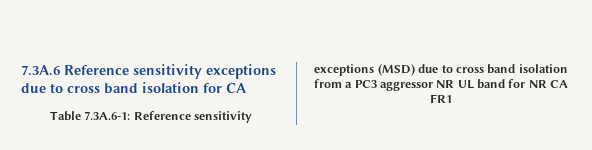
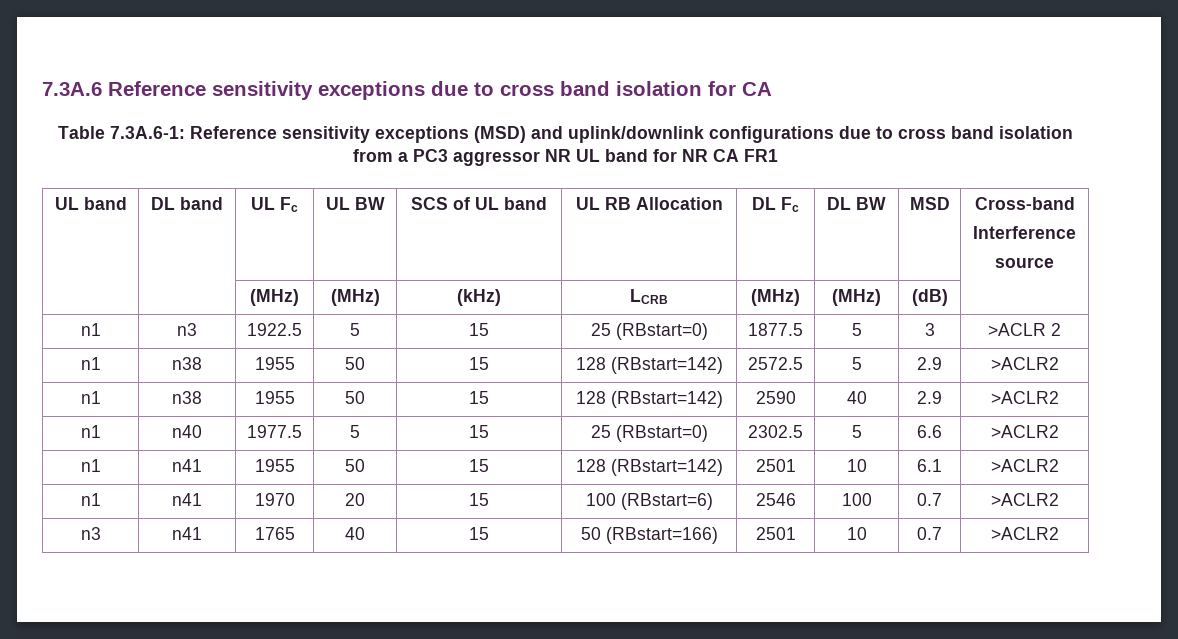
(415, 70) none -> [531,126,834,143] and uplink/downlink configurations
(452, 98) none -> [54,197,127,210] [151,197,223,210] [251,197,298,212] [325,197,385,210] [411,197,547,210] [575,197,723,210] [752,197,799,212] [827,197,886,210] [909,197,950,210] [974,197,1075,210] [973,226,1076,239] [995,257,1054,268] [250,289,299,306] [330,289,380,306] [457,289,501,306] [630,289,668,304] [751,289,800,306] [832,289,881,306] [911,289,948,306] [80,323,101,336] [177,323,197,336] [247,323,302,336] [350,323,360,336] [469,323,489,336] [590,323,708,340] [748,323,803,336] [851,323,862,336] [924,323,935,336] [988,323,1061,336] [80,357,101,370] [172,357,202,370] [254,357,295,370] [345,357,365,370] [469,357,489,370] [575,357,723,374] [748,357,803,370] [851,357,862,370] [917,357,942,370] [990,357,1059,370] [80,391,101,404] [172,391,202,404] [254,391,295,404] [345,391,365,404] [469,391,489,404] [575,391,723,408] [755,391,796,404] [846,391,867,404] [917,391,942,404] [990,391,1059,404] [80,425,101,438] [172,425,202,438] [247,425,302,438] [350,425,360,438] [469,425,489,438] [590,425,708,442] [748,425,803,438] [851,425,862,438] [917,425,942,438] [990,425,1059,438] [80,459,101,472] [172,459,202,472] [254,459,295,472] [345,459,365,472] [469,459,489,472] [575,459,723,476] [755,459,796,472] [846,459,867,472] [917,459,942,472] [990,459,1059,472] [80,493,101,506] [172,493,202,506] [254,493,295,506] [345,493,365,506] [469,493,489,506] [585,493,713,510] [755,493,796,506] [841,493,872,506] [917,493,942,506] [990,493,1059,506] [80,527,101,540] [172,527,202,540] [254,527,295,540] [345,527,365,540] [469,527,489,540] [580,527,718,544] [755,527,796,540] [846,527,867,540] [917,527,942,540] [990,527,1059,540] // UL band | DL band | UL Fc | UL BW | SCS of UL band | UL RB Allocation | DL Fc | DL BW | MSD | Cross-band // Interference // source // | | (MHz) | (MHz) | (kHz) | LCRB | (MHz) | (MHz) | (dB) | // n1 | n3 | 1922.5 | 5 | 15 | 25 (RBstart=0) | 1877.5 | 5 | 3 | >ACLR 2 // n1 | n38 | 1955 | 50 | 15 | 128 (RBstart=142) | 2572.5 | 5 | 2.9 | >ACLR2 // n1 | n38 | 1955 | 50 | 15 | 128 (RBstart=142) | 2590 | 40 | 2.9 | >ACLR2 // n1 | n40 | 1977.5 | 5 | 15 | 25 (RBstart=0) | 2302.5 | 5 | 6.6 | >ACLR2 // n1 | n41 | 1955 | 50 | 15 | 128 (RBstart=142) | 2501 | 10 | 6.1 | >ACLR2 // n1 | n41 | 1970 | 20 | 15 | 100 (RBstart=6) | 2546 | 100 | 0.7 | >ACLR2 // n3 | n41 | 1765 | 40 | 15 | 50 (RBstart=166) | 2501 | 10 | 0.7 | >ACLR2

